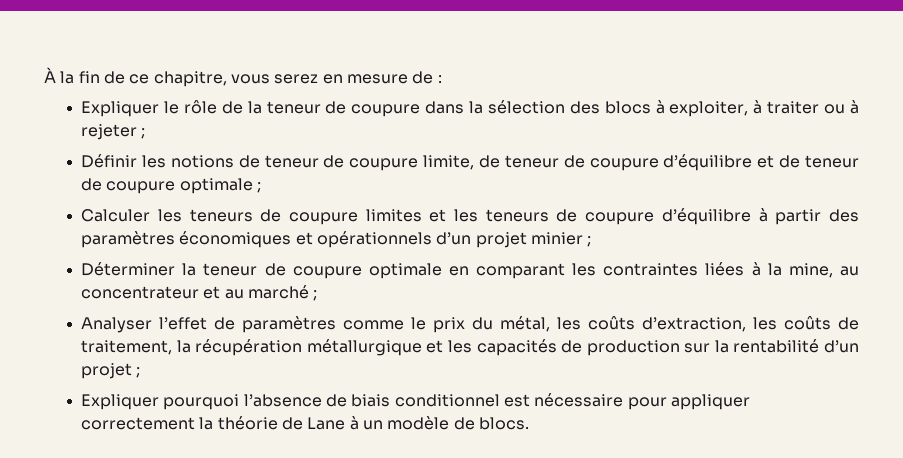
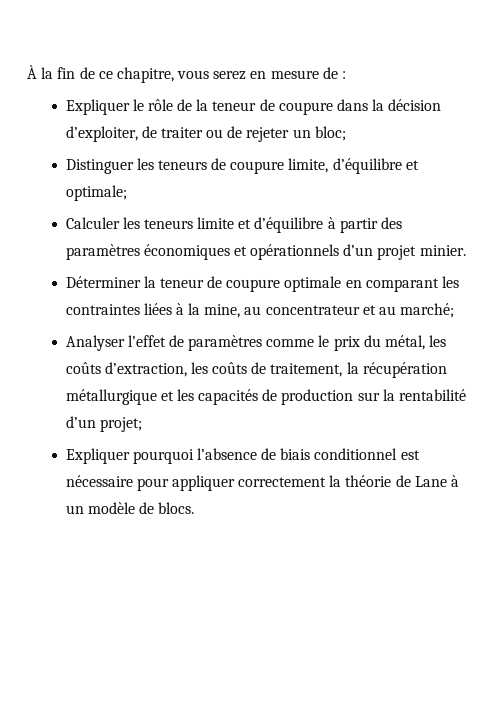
[487,100,860,117] [81,124,146,140] [81,154,859,171] [81,178,262,194] [81,209,655,225] sélection des blocs à exploiter, à traiter ou à rejeter ; // Définir les notions de teneur de coupure limite, de teneur de coupure d’équilibre et de teneur de coupure optimale ; // Calculer les teneurs de coupure limites et les teneurs de coupure -> [388,99,442,111] [65,126,346,142] [65,158,419,174] [65,185,127,201] [65,217,252,229] décision d’exploiter, de traiter ou de rejeter un bloc; // Distinguer les teneurs de coupure limite, d’équilibre et optimale; // Calculer les teneurs limite et
[531,232,592,247] minier ; -> [419,245,466,256] minier.
[248,285,318,301] marché ; -> [400,303,455,318] marché;
[81,363,141,379] projet ; -> [99,417,142,432] projet;

